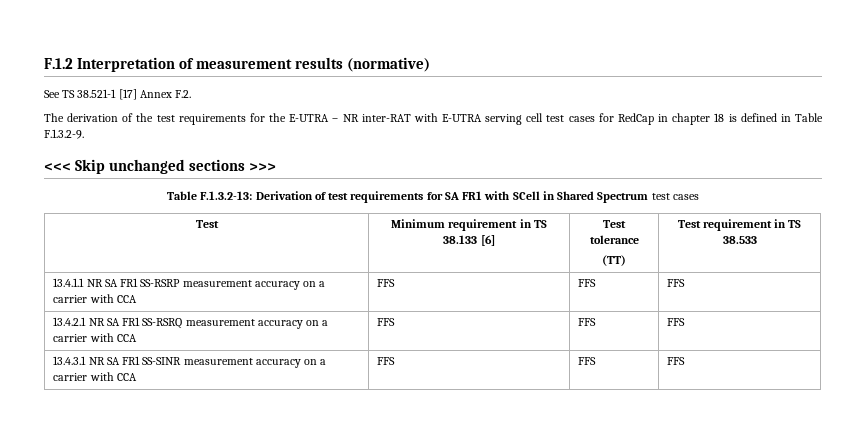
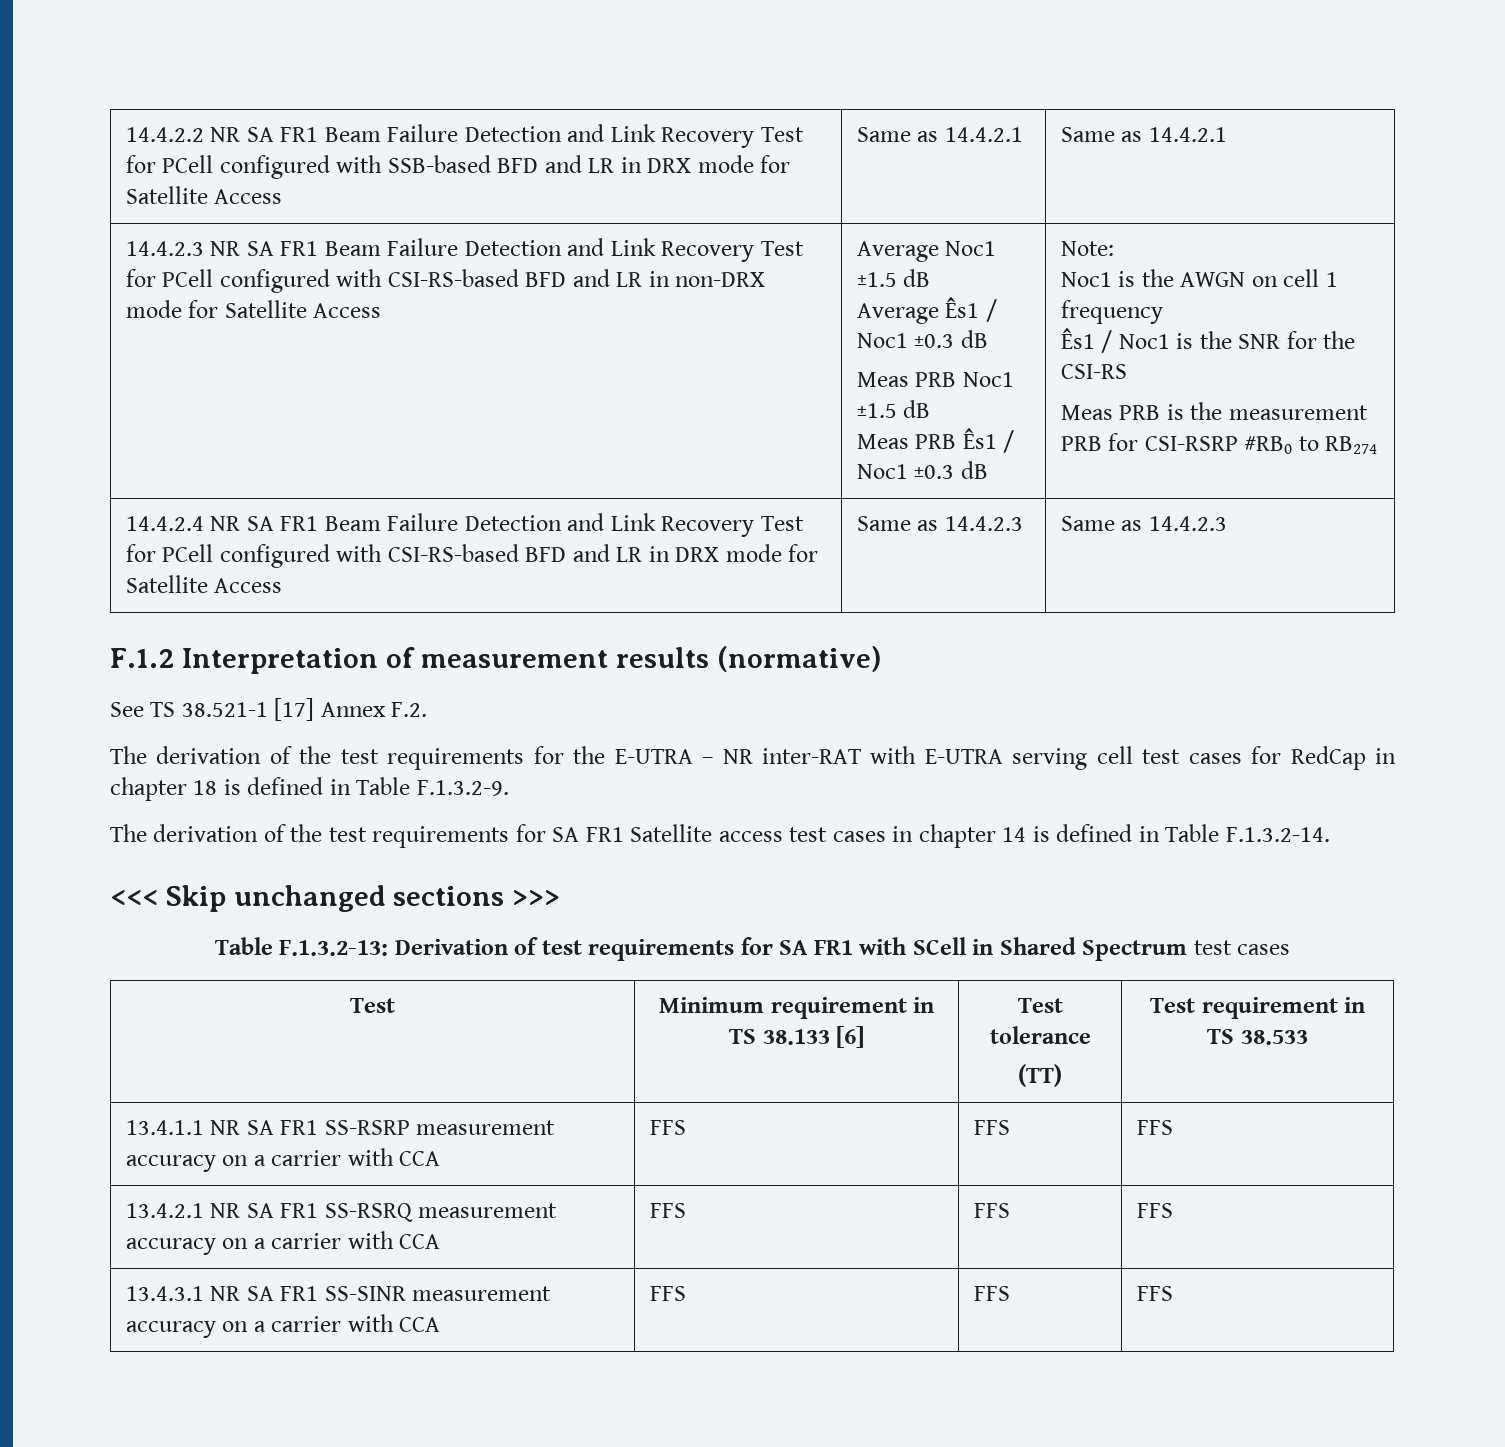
(44, 63) none -> [125,124,804,148] [125,155,791,179] [125,186,283,204] [856,127,1023,142] [1060,127,1227,142] [125,238,804,262] [125,269,766,293] [125,300,382,318] [856,241,997,262] [856,269,931,287] [856,297,997,324] [856,330,988,348] [856,372,1014,387] [856,400,931,418] [856,428,1015,453] [856,461,988,479] [1060,241,1114,256] [1060,269,1338,287] [1060,300,1163,324] [1060,328,1356,353] [1060,364,1127,379] [1060,402,1368,420] [1060,433,1378,454] [125,513,804,537] [125,544,819,568] [125,575,283,593] [856,516,1023,531] [1060,516,1227,531] 14.4.2.2 NR SA FR1 Beam Failure Detection and Link Recovery Test for PCell configured with SSB-based BFD and LR in DRX mode for Satellite Access | Same as 14.4.2.1 | Same as 14.4.2.1 // 14.4.2.3 NR SA FR1 Beam Failure Detection and Link Recovery Test for PCell configured with CSI-RS-based BFD and LR in non-DRX mode for Satellite Access | Average Noc1 ±1.5 dB // Average Ês1 / Noc1 ±0.3 dB // Meas PRB Noc1 ±1.5 dB // Meas PRB Ês1 / Noc1 ±0.3 dB | Note: // Noc1 is the AWGN on cell 1 frequency // Ês1 / Noc1 is the SNR for the CSI-RS // Meas PRB is the measurement PRB for CSI-RSRP #RB0 to RB274 // 14.4.2.4 NR SA FR1 Beam Failure Detection and Link Recovery Test for PCell configured with CSI-RS-based BFD and LR in DRX mode for Satellite Access | Same as 14.4.2.3 | Same as 14.4.2.3 //
(84, 134) none -> [110,824,1330,848] // The derivation of the test requirements for SA FR1 Satellite access test cases in chapter 14 is defined in Table F.1.3.2-14.

